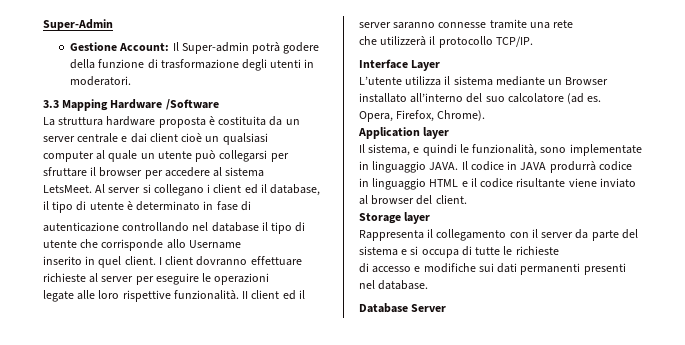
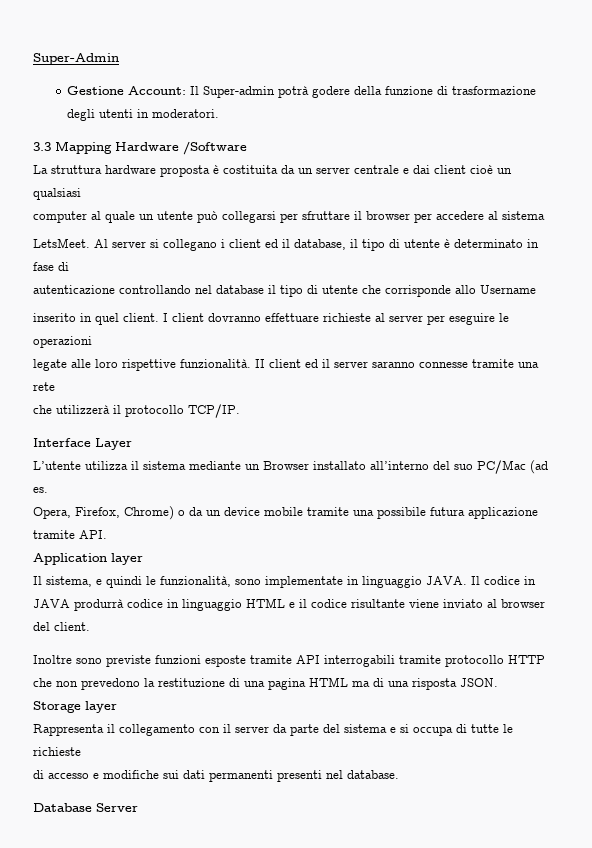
[507,93,564,103] calcolatore -> [477,460,526,474] PC/Mac
[437,110,486,121] Chrome). -> [124,506,538,520] [33,530,107,539] Chrome) o da un device mobile tramite una possibile futura applicazione tramite API.
(467, 199) none -> [33,655,545,667] [33,677,498,690] // Inoltre sono previste funzioni esposte tramite API interrogabili tramite protocollo HTTP che non prevedono la restituzione di una pagina HTML ma di una risposta JSON.

